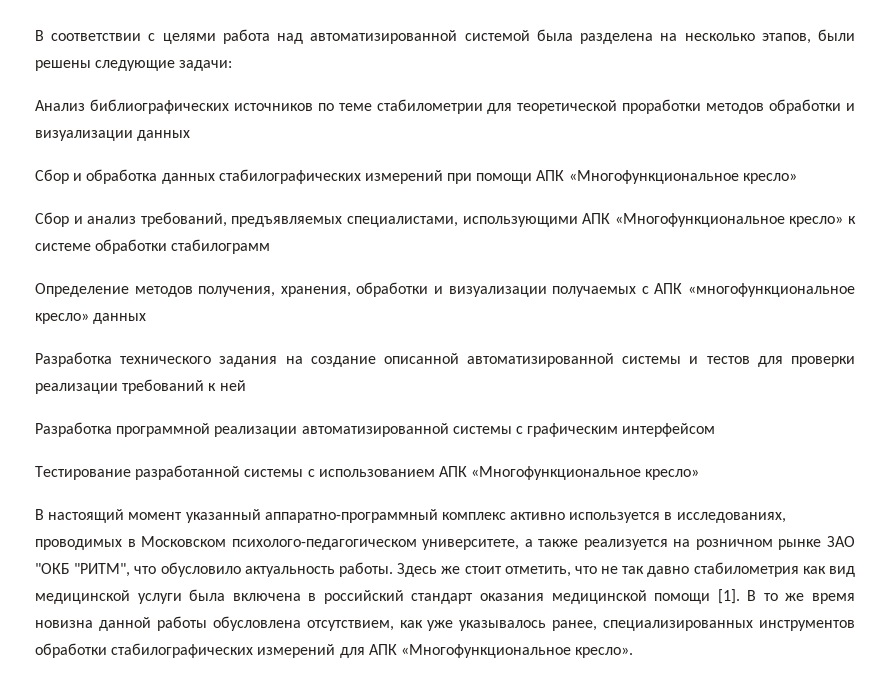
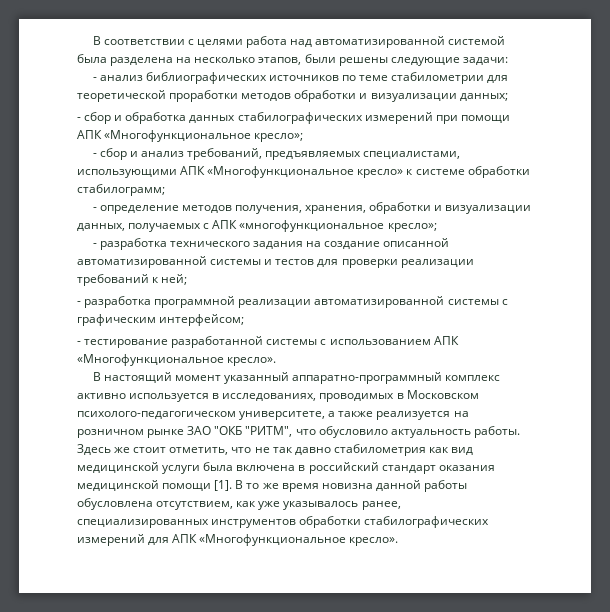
[35,100,85,111] Анализ -> [92,75,143,81] - анализ
[137,130,191,141] [35,169,69,184] данных // Сбор -> [459,93,508,101] [77,112,112,124] данных; // - сбор
[742,173,797,184] [35,212,69,227] кресло» // Сбор -> [254,133,304,142] [92,148,127,160] кресло»; // - сбор
[171,239,271,254] [35,283,129,297] стабилограмм // Определение -> [77,184,165,196] [92,205,179,214] стабилограмм; // - определение
(547, 291) none -> [77,223,125,231] данных,
[35,313,147,324] [35,352,112,367] кресло» данных // Разработка -> [387,223,437,232] [92,238,167,250] кресло»; // - разработка
[219,380,246,391] [35,422,112,437] ней // Разработка -> [161,274,188,285] [77,296,152,308] ней; // - разработка
[622,423,716,437] [35,466,131,480] интерфейсом // Тестирование -> [159,314,245,326] [77,339,169,348] интерфейсом; // - тестирование
[645,469,700,480] кресло» -> [227,357,277,366] кресло».

